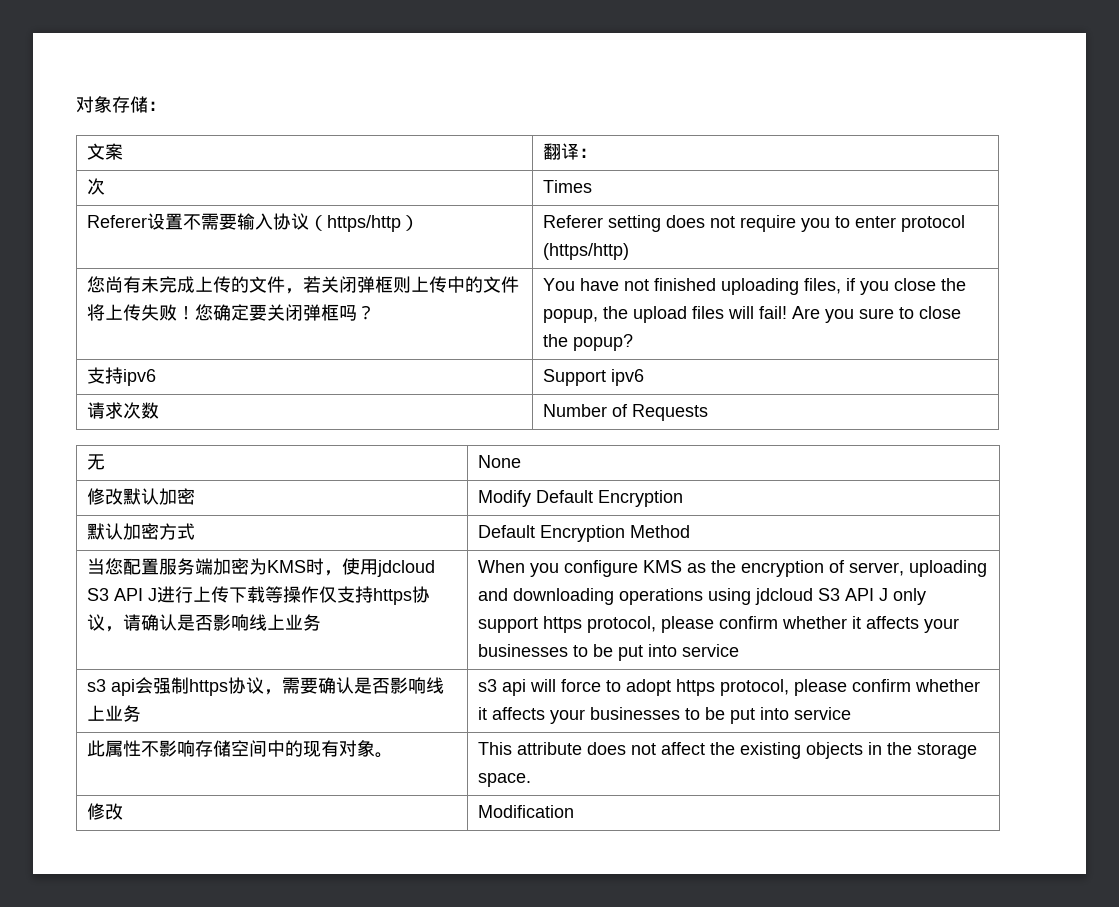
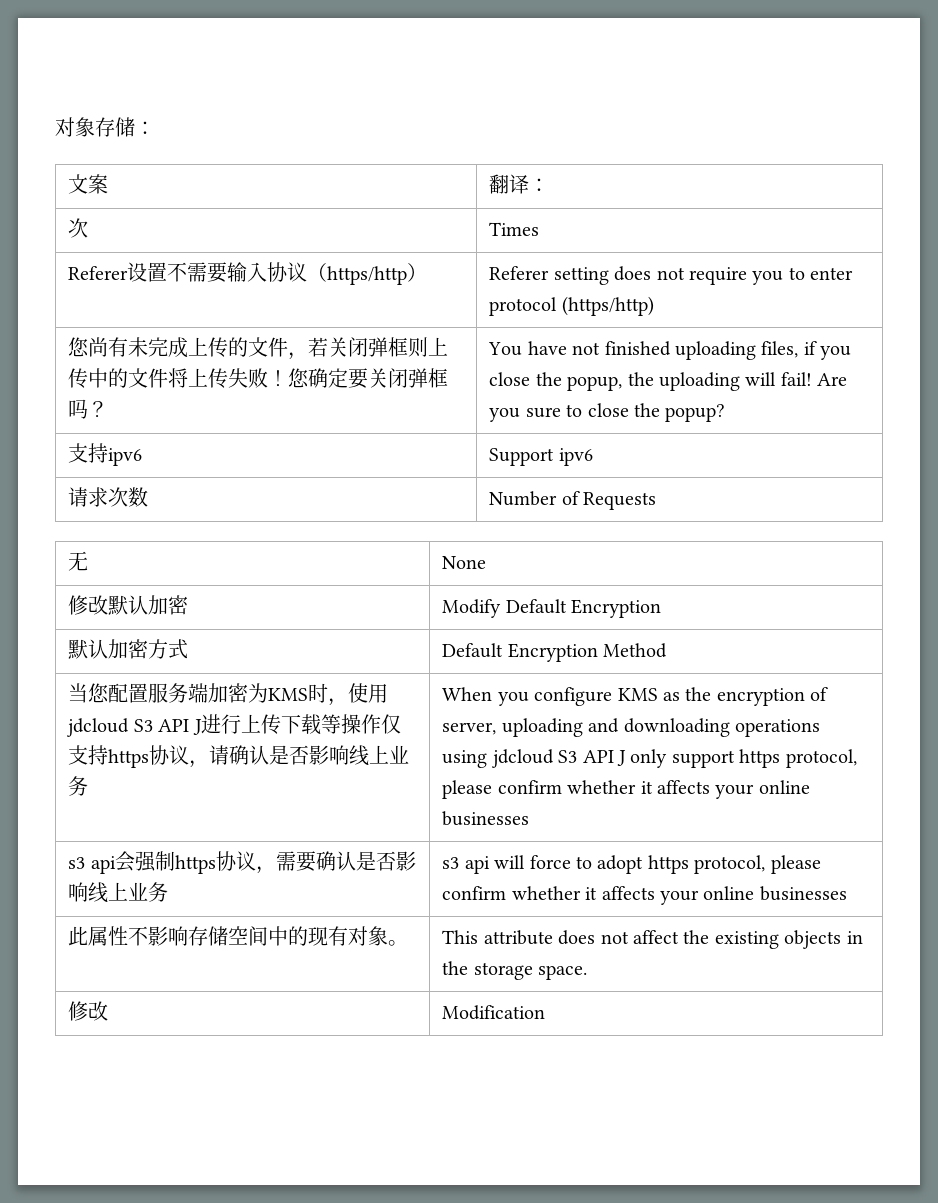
[632,306,724,323] upload files -> [658,372,740,391] uploading
[477,644,739,661] businesses to be put into service -> [758,780,810,794] [442,811,530,826] online businesses
[589,707,851,724] businesses to be put into service -> [703,886,847,901] online businesses

